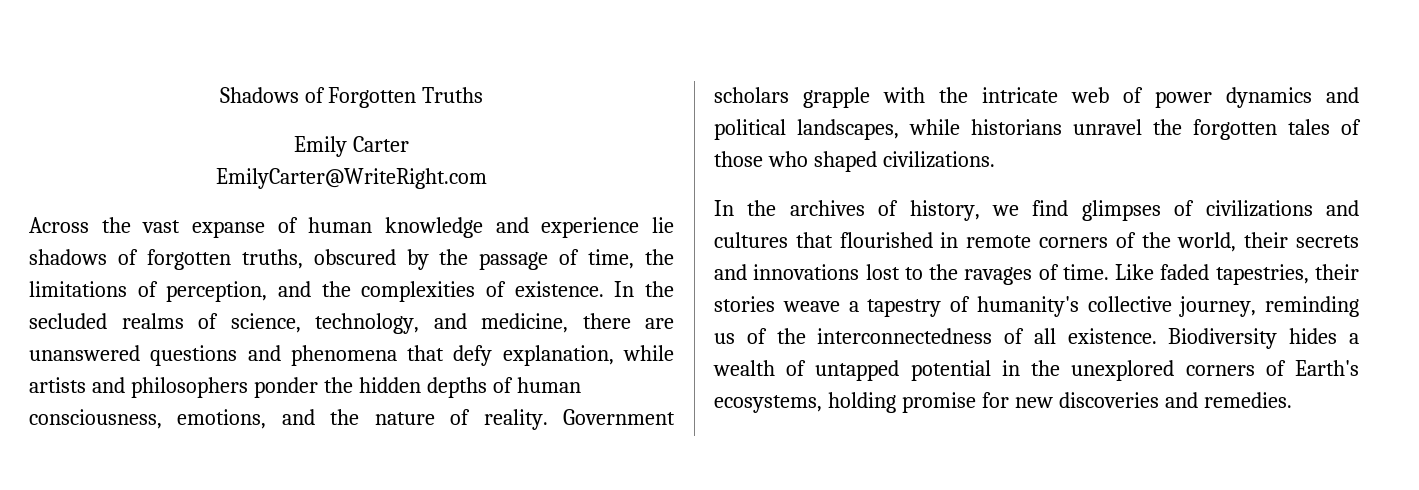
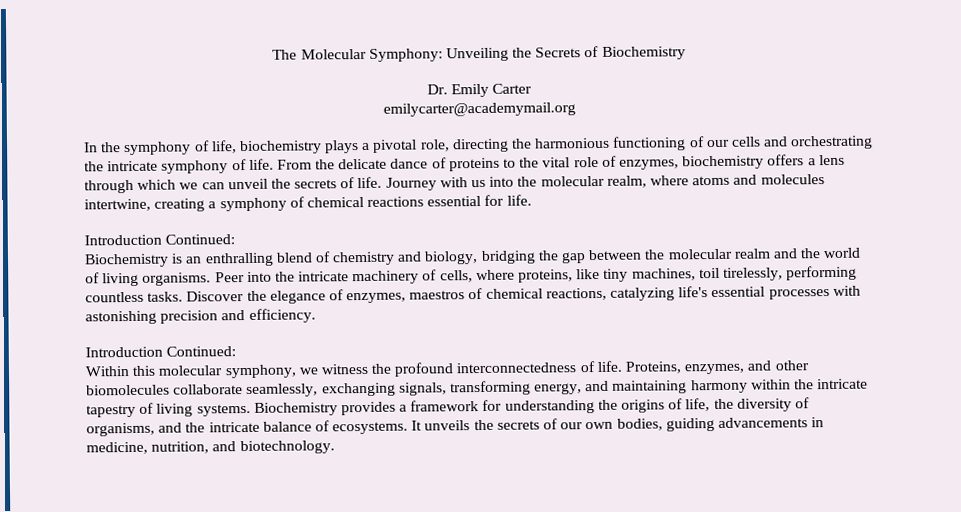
[219,87,484,108] [294,136,409,157] [216,168,487,189] [29,217,674,238] [29,249,674,270] [29,281,674,302] [29,313,674,334] [29,345,675,366] [29,377,581,398] [29,409,676,430] [714,87,1359,108] [714,119,1361,140] [714,151,995,172] [714,200,1359,221] [714,232,1359,252] [714,264,1359,285] [714,296,1359,317] [714,328,1359,349] [713,360,1359,381] [714,392,1292,413] Shadows of Forgotten Truths // Emily Carter // EmilyCarter@WriteRight.com // Across the vast expanse of human knowledge and experience lie shadows of forgotten truths, obscured by the passage of time, the limitations of perception, and the complexities of existence. In the secluded realms of science, technology, and medicine, there are unanswered questions and phenomena that defy explanation, while artists and philosophers ponder the hidden depths of human consciousness, emotions, and the nature of reality. Government scholars grapple with the intricate web of power dynamics and political landscapes, while historians unravel the forgotten tales of those who shaped civilizations. // In the archives of history, we find glimpses of civilizations and cultures that flourished in remote corners of the world, their secrets and innovations lost to the ravages of time. Like faded tapestries, their stories weave a tapestry of humanity's collective journey, reminding us of the interconnectedness of all existence. Biodiversity hides a wealth of untapped potential in the unexplored corners of Earth's ecosystems, holding promise for new discoveries and remedies. -> [272,45,686,62] [426,83,533,98] [382,102,576,117] [84,135,874,156] [84,154,845,174] [84,174,825,194] [84,194,532,212] [84,234,236,246] [84,247,862,268] [85,265,858,287] [85,285,861,304] [85,308,316,325] [85,346,237,358] [85,360,809,379] [86,378,869,398] [86,397,810,418] [86,417,825,437] [86,440,335,455] The Molecular Symphony: Unveiling the Secrets of Biochemistry // Dr. Emily Carter // emilycarter@academymail.org // In the symphony of life, biochemistry plays a pivotal role, directing the harmonious functioning of our cells and orchestrating the intricate symphony of life. From the delicate dance of proteins to the vital role of enzymes, biochemistry offers a lens through which we can unveil the secrets of life. Journey with us into the molecular realm, where atoms and molecules intertwine, creating a symphony of chemical reactions essential for life. // Introduction Continued: // Biochemistry is an enthralling blend of chemistry and biology, bridging the gap between the molecular realm and the world of living organisms. Peer into the intricate machinery of cells, where proteins, like tiny machines, toil tirelessly, performing countless tasks. Discover the elegance of enzymes, maestros of chemical reactions, catalyzing life's essential processes with astonishing precision and efficiency. // Introduction Continued: // Within this molecular symphony, we witness the profound interconnectedness of life. Proteins, enzymes, and other biomolecules collaborate seamlessly, exchanging signals, transforming energy, and maintaining harmony within the intricate tapestry of living systems. Biochemistry provides a framework for understanding the origins of life, the diversity of organisms, and the intricate balance of ecosystems. It unveils the secrets of our own bodies, guiding advancements in medicine, nutrition, and biotechnology.

